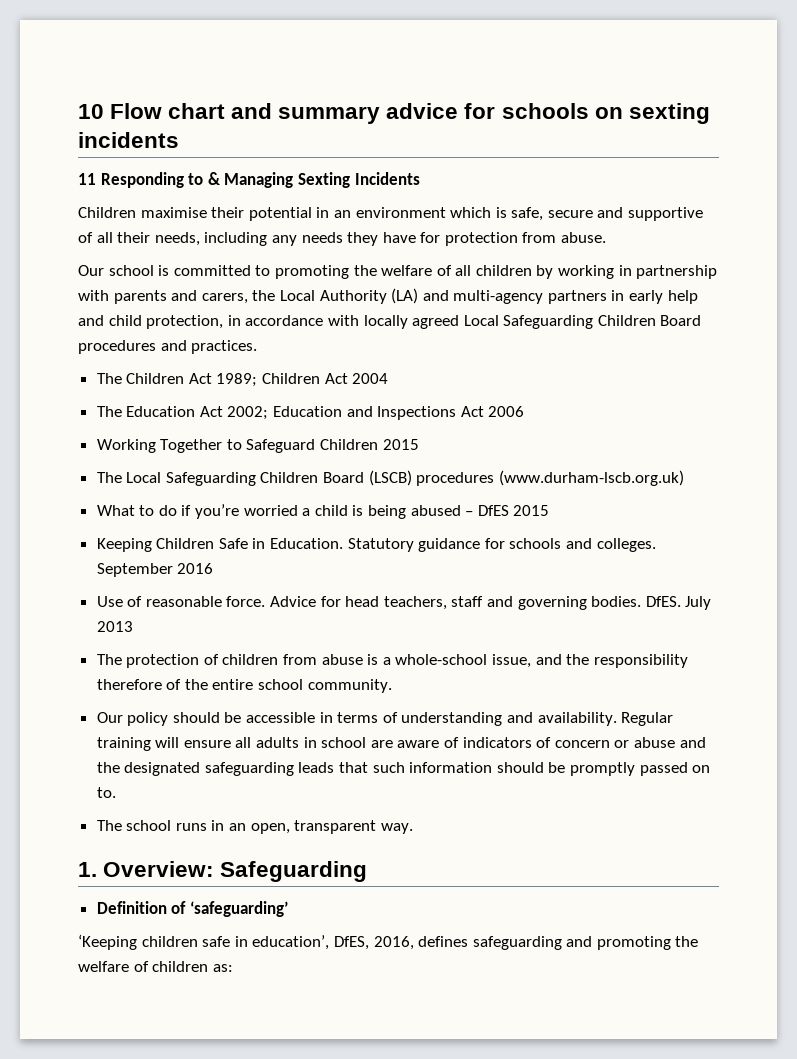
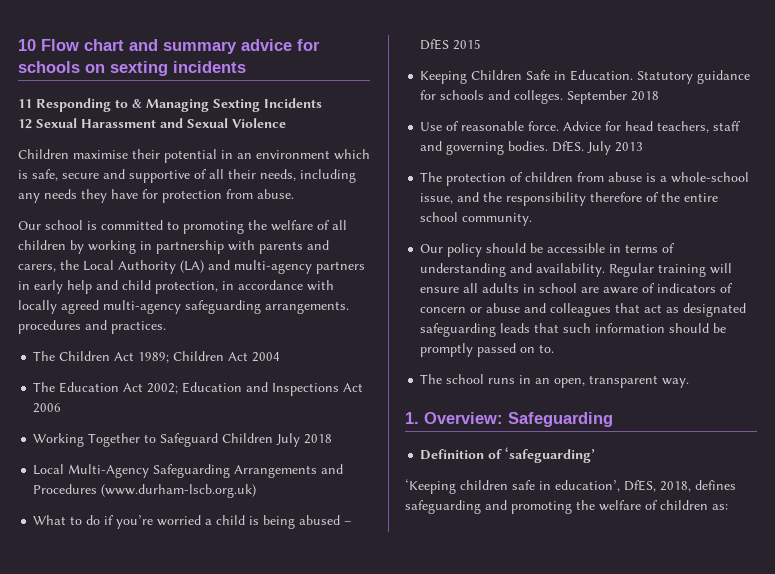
(420, 178) none -> [18,118,286,129] // 12 Sexual Harassment and Sexual Violence
[463,315,702,329] Local Safeguarding Children Board -> [103,300,349,314] multi-agency safeguarding arrangements.
[382,439,419,450] [96,470,495,486] 2015 // The Local Safeguarding Children Board (LSCB) procedures -> [276,433,333,447] [33,464,344,478] [33,484,98,494] July 2018 // Local Multi-Agency Safeguarding Arrangements and Procedures
[177,563,214,574] 2016 -> [631,91,660,101] 2018
[96,762,120,773] the -> [550,303,680,317] colleagues that act as
[373,936,414,950] 2016, -> [660,481,691,492] 2018,

